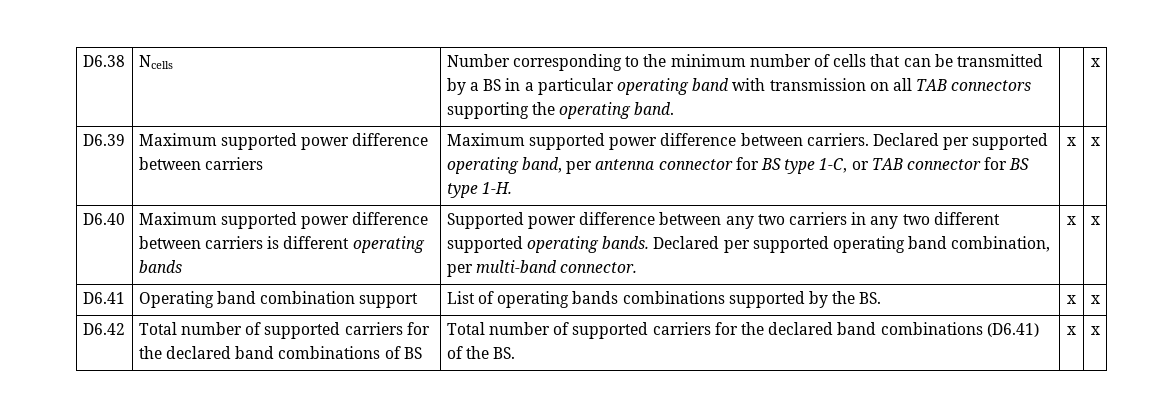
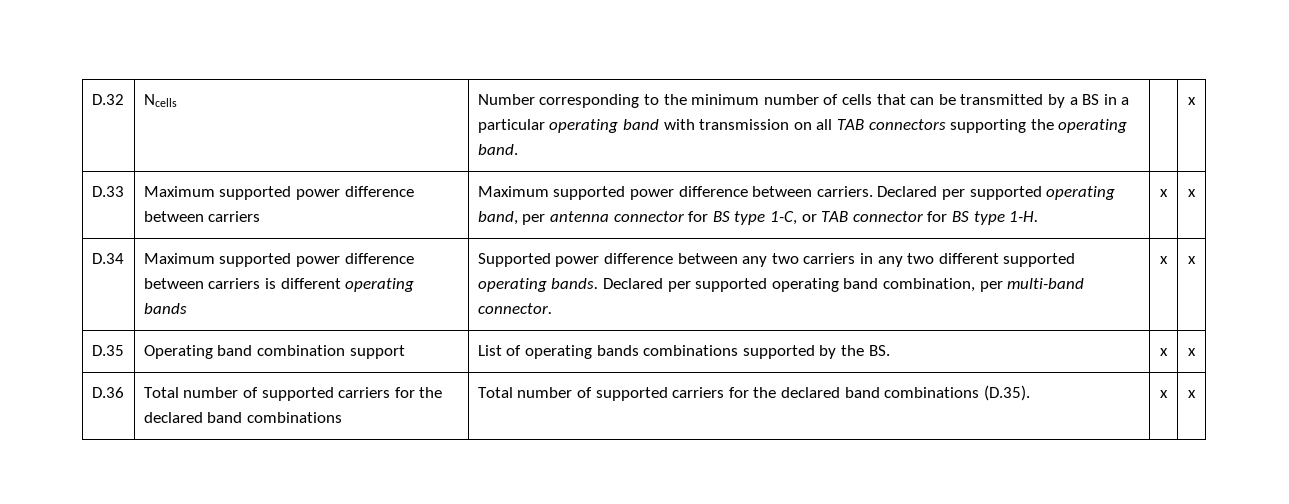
[82,55,125,67] D6.38 -> [91,94,124,105] D.32
[82,134,125,146] D6.39 -> [91,186,124,197] D.33
[82,213,125,225] D6.40 -> [91,253,124,264] D.34
[82,292,125,304] D6.41 -> [91,345,124,356] D.35
[82,323,125,335] D6.42 -> [91,387,124,398] D.36
[384,346,422,359] of BS -> (343, 417) none
[986,323,1039,337] [446,346,516,359] (D6.41) of the BS. -> [983,385,1030,401] (D.35).

